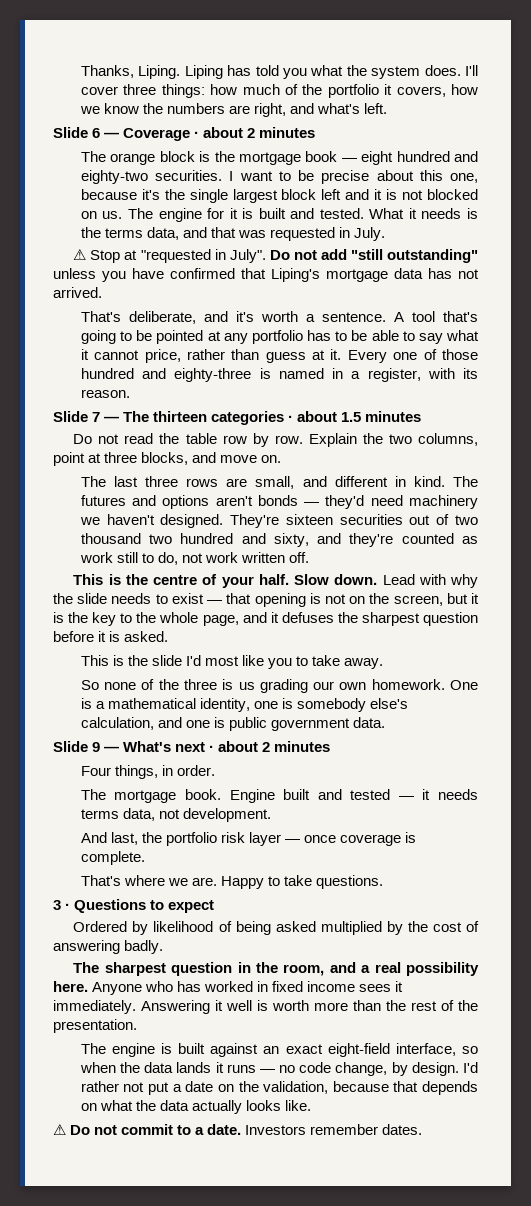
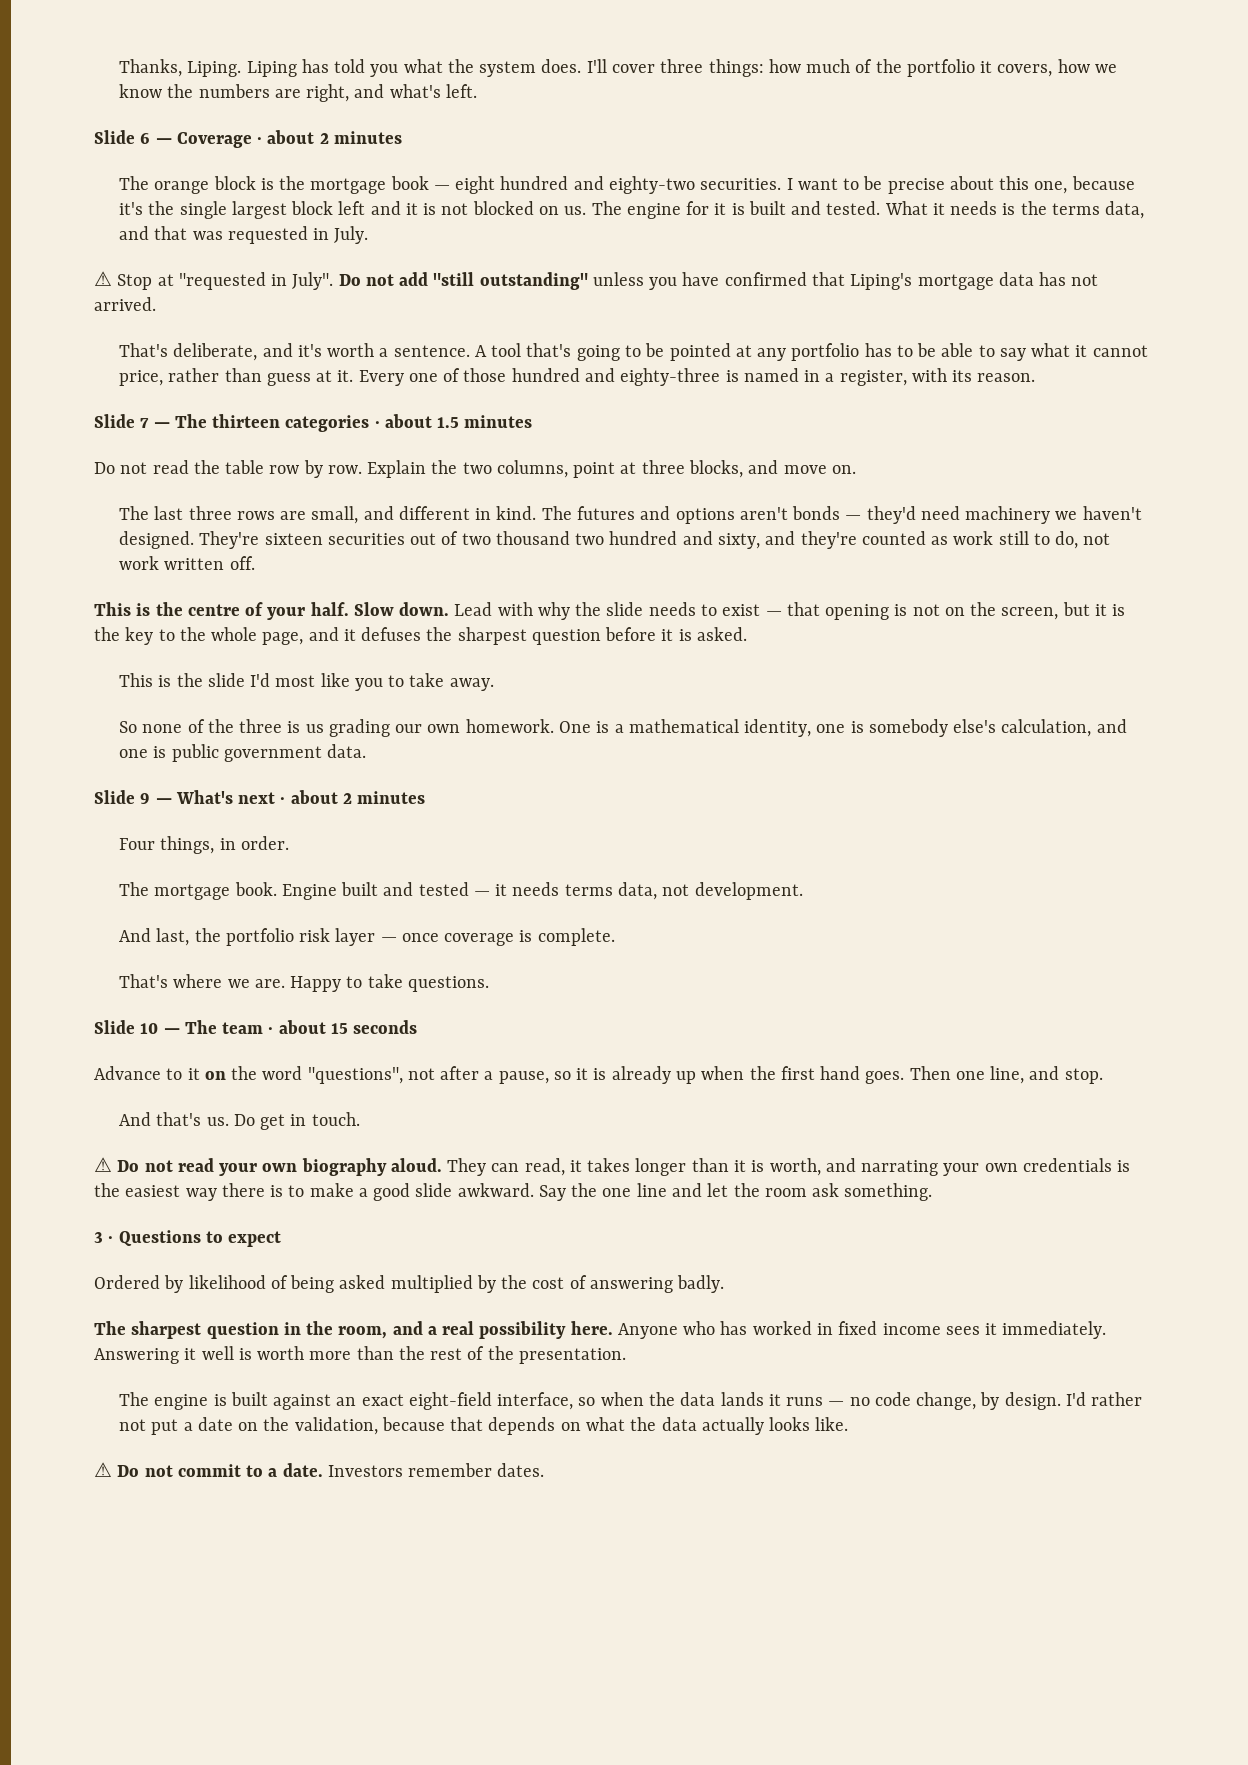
(384, 882) none -> [94,1020,418,1034] [94,1066,1103,1084] [119,1112,360,1130] [94,1157,1131,1176] [94,1183,933,1201] // Slide 10 — The team · about 15 seconds // Advance to it on the word "questions", not after a pause, so it is already up when the first hand goes. Then one line, and stop. // And that's us. Do get in touch. // ⚠ Do not read your own biography aloud. They can read, it takes longer than it is worth, and narrating your own credentials is the easiest way there is to make a good slide awkward. Say the one line and let the room ask something.

